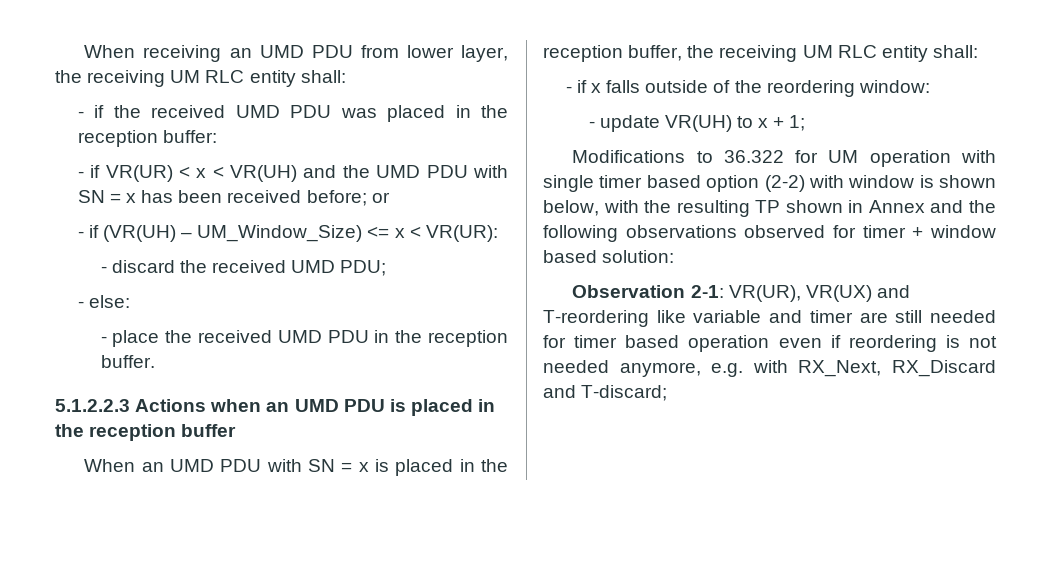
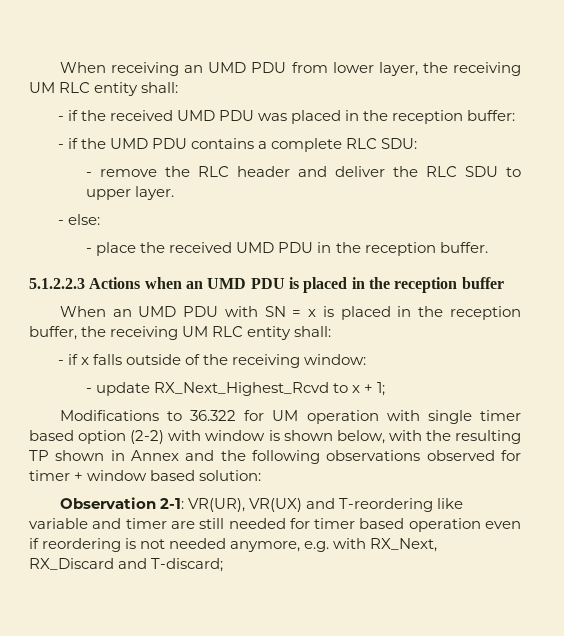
[105,165,508,182] [77,190,390,206] [77,225,498,242] [100,260,387,276] VR(UR) < x < VR(UH) and the UMD PDU with SN = x has been received before; or // - if (VR(UH) – UM_Window_Size) <= x < VR(UR): // - discard the received UMD PDU; -> [80,138,418,152] [86,166,521,177] [86,186,175,200] the UMD PDU contains a complete RLC SDU: // - remove the RLC header and deliver the RLC SDU to upper layer.
[766,80,855,97] reordering -> [231,354,300,368] receiving
[664,115,732,132] VR(UH) -> [154,382,330,396] RX_Next_Highest_Rcvd

